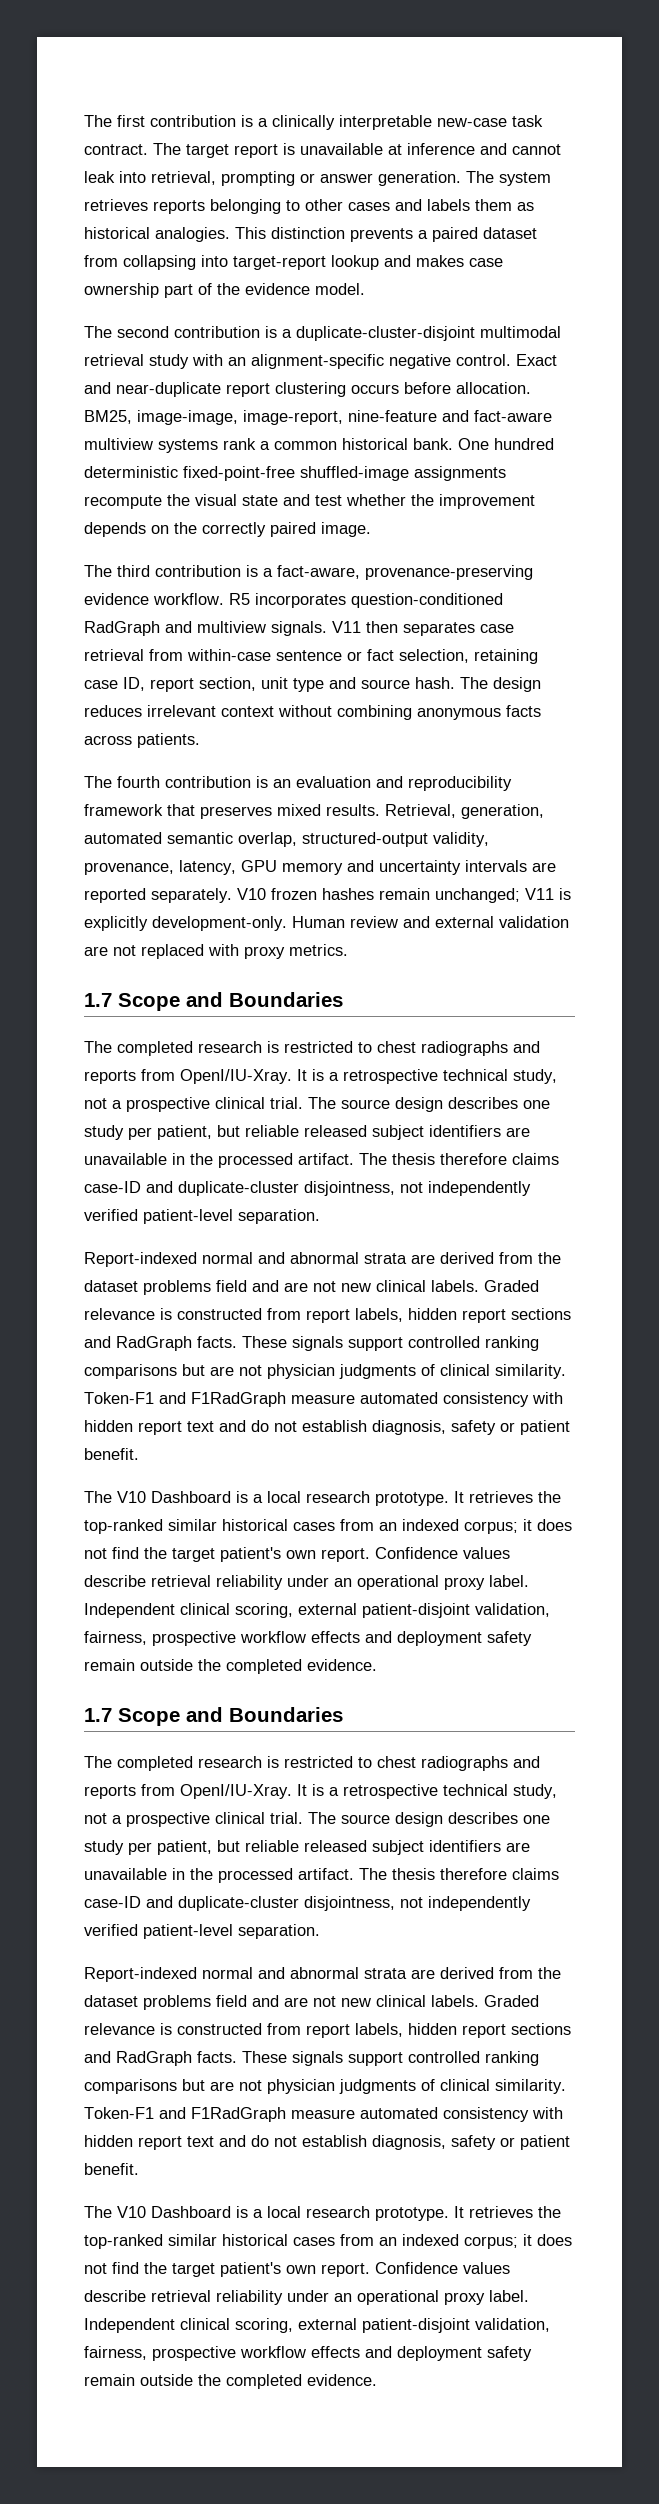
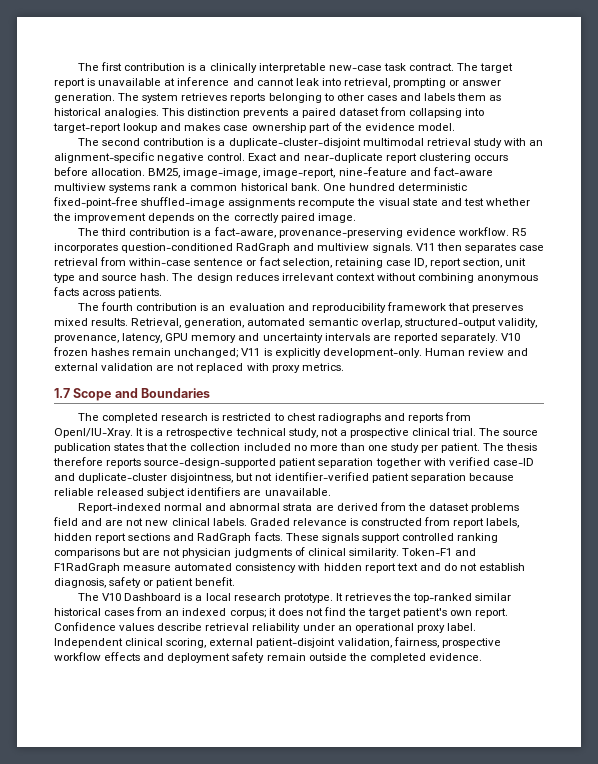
[395,1097,550,1112] [84,1125,530,1140] [84,1153,559,1168] [84,1181,531,1196] [84,1209,320,1224] design describes one study per patient, but reliable released subject identifiers are unavailable in the processed artifact. The thesis therefore claims case-ID and duplicate-cluster disjointness, not independently verified patient-level separation. -> [54,443,538,453] [53,457,534,468] [54,472,514,483] [54,487,331,498] publication states that the collection included no more than one study per patient. The thesis therefore reports source-design-supported patient separation together with verified case-ID and duplicate-cluster disjointness, but not identifier-verified patient separation because reliable released subject identifiers are unavailable.
[84,1707,343,1726] [84,1756,540,1771] [84,1784,557,1799] [84,1812,550,1827] [84,1840,530,1855] [84,1868,559,1883] [84,1896,531,1911] [84,1924,320,1939] [84,1967,561,1982] [84,1995,539,2010] [84,2023,571,2038] [84,2051,539,2066] [84,2079,566,2094] [84,2107,563,2122] [84,2135,570,2150] [84,2163,139,2175] [84,2206,561,2221] [84,2234,572,2249] [84,2262,510,2277] [84,2290,529,2305] [84,2318,550,2333] [84,2346,532,2361] [84,2374,377,2389] // 1.7 Scope and Boundaries // The completed research is restricted to chest radiographs and reports from OpenI/IU-Xray. It is a retrospective technical study, not a prospective clinical trial. The source design describes one study per patient, but reliable released subject identifiers are unavailable in the processed artifact. The thesis therefore claims case-ID and duplicate-cluster disjointness, not independently verified patient-level separation. // Report-indexed normal and abnormal strata are derived from the dataset problems field and are not new clinical labels. Graded relevance is constructed from report labels, hidden report sections and RadGraph facts. These signals support controlled ranking comparisons but are not physician judgments of clinical similarity. Token-F1 and F1RadGraph measure automated consistency with hidden report text and do not establish diagnosis, safety or patient benefit. // The V10 Dashboard is a local research prototype. It retrieves the top-ranked similar historical cases from an indexed corpus; it does not find the target patient's own report. Confidence values describe retrieval reliability under an operational proxy label. Independent clinical scoring, external patient-disjoint validation, fairness, prospective workflow effects and deployment safety remain outside the completed evidence. -> (482, 657) none

